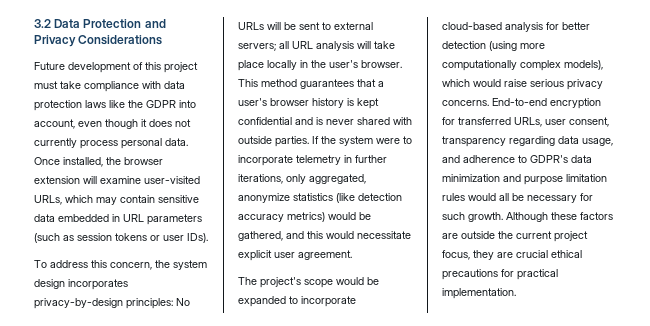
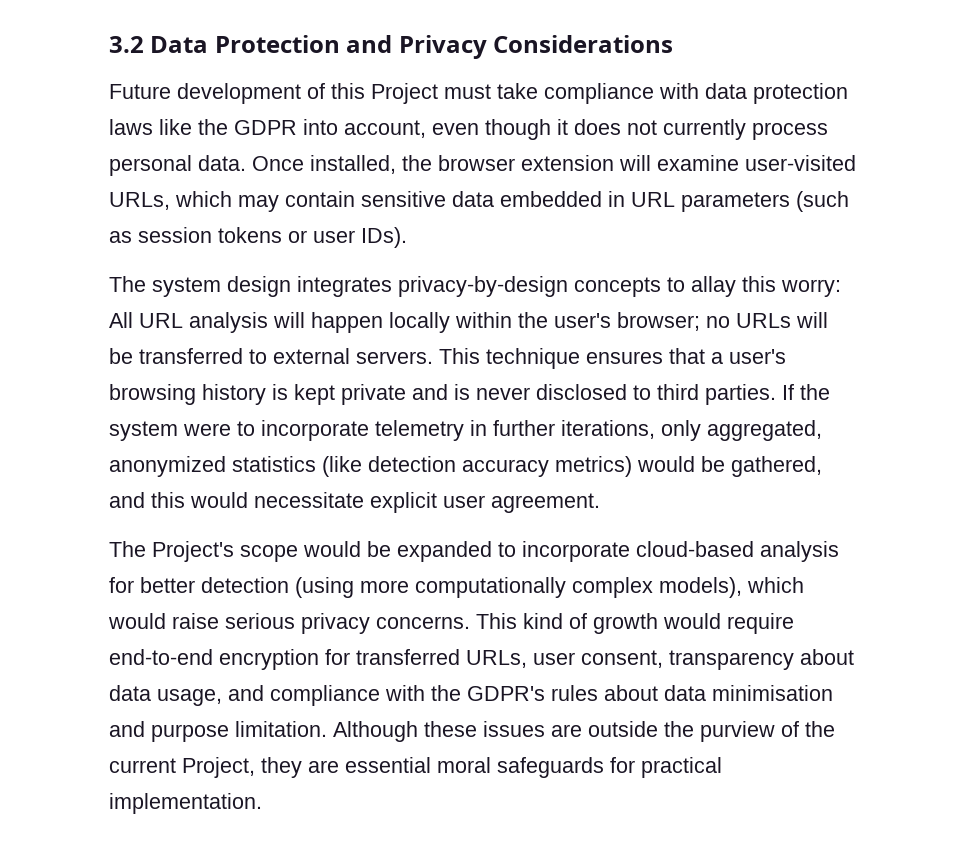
[164,62,198,73] project -> [371,83,438,104] Project
[34,260,207,270] [34,279,128,290] [34,298,190,309] To address this concern, the system design incorporates privacy-by-design principles: No -> [109,276,841,297] [109,312,730,333] The system design integrates privacy-by-design concepts to allay this worry: All URL analysis will happen locally within the user's browser; no
[299,22,320,30] sent -> [139,348,243,364] transferred
[238,41,395,51] [238,60,402,71] [238,79,354,89] servers; all URL analysis will take place locally in the user's browser. This method guarantees -> [356,348,663,369] servers. This technique ensures
[270,98,309,106] browser -> [109,384,196,405] browsing
[238,117,292,125] confidential -> [341,384,406,405] private
[357,117,412,125] [238,136,272,144] shared with outside -> [536,384,699,400] disclosed to third
[238,193,290,203] anonymize -> [109,456,226,477] anonymized
[260,277,301,288] project's -> [152,541,234,562] Project's
[492,98,547,106] End-to-end -> [476,613,794,634] [109,649,213,665] This kind of growth would require end-to-end
[509,136,555,146] regarding -> [800,649,854,665] about
[463,155,592,163] [442,174,607,185] [442,193,593,203] [442,212,503,222] adherence to GDPR's data minimization and purpose limitation rules would all be necessary for such growth. -> [270,685,833,706] [109,721,327,742] compliance with the GDPR's rules about data minimisation and purpose limitation.
[580,212,613,220] factors -> [483,721,545,737] issues
[516,231,588,242] [442,250,582,260] [442,269,498,280] current project focus, they are crucial ethical precautions -> [700,721,835,742] [109,757,604,778] purview of the current Project, they are essential moral safeguards

